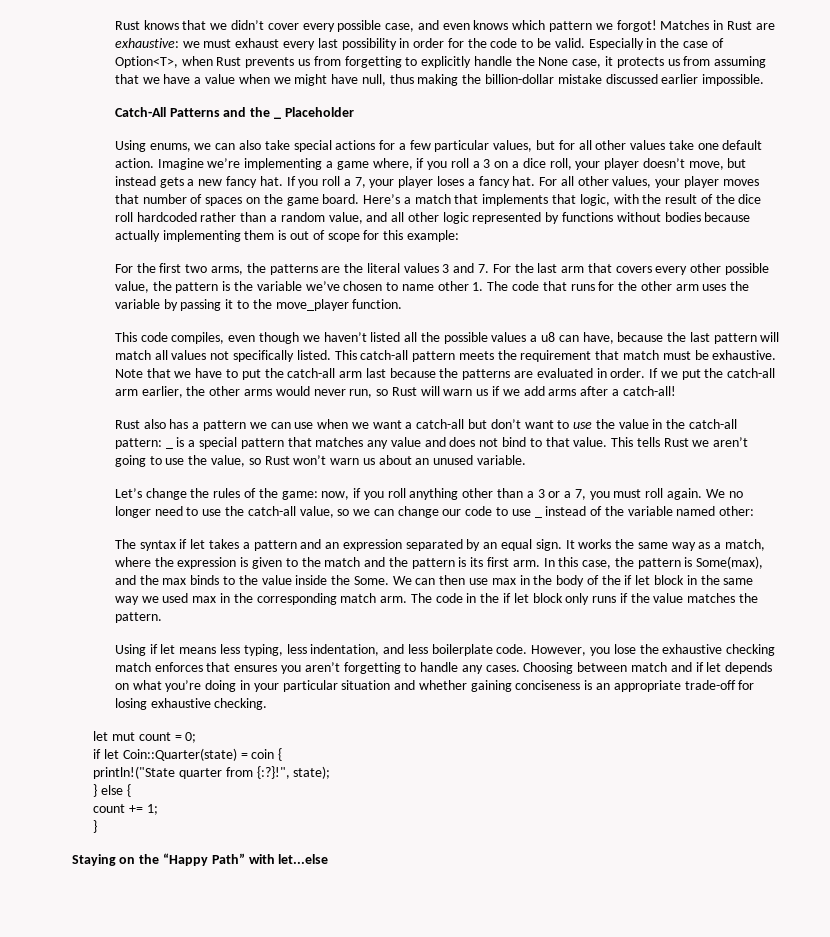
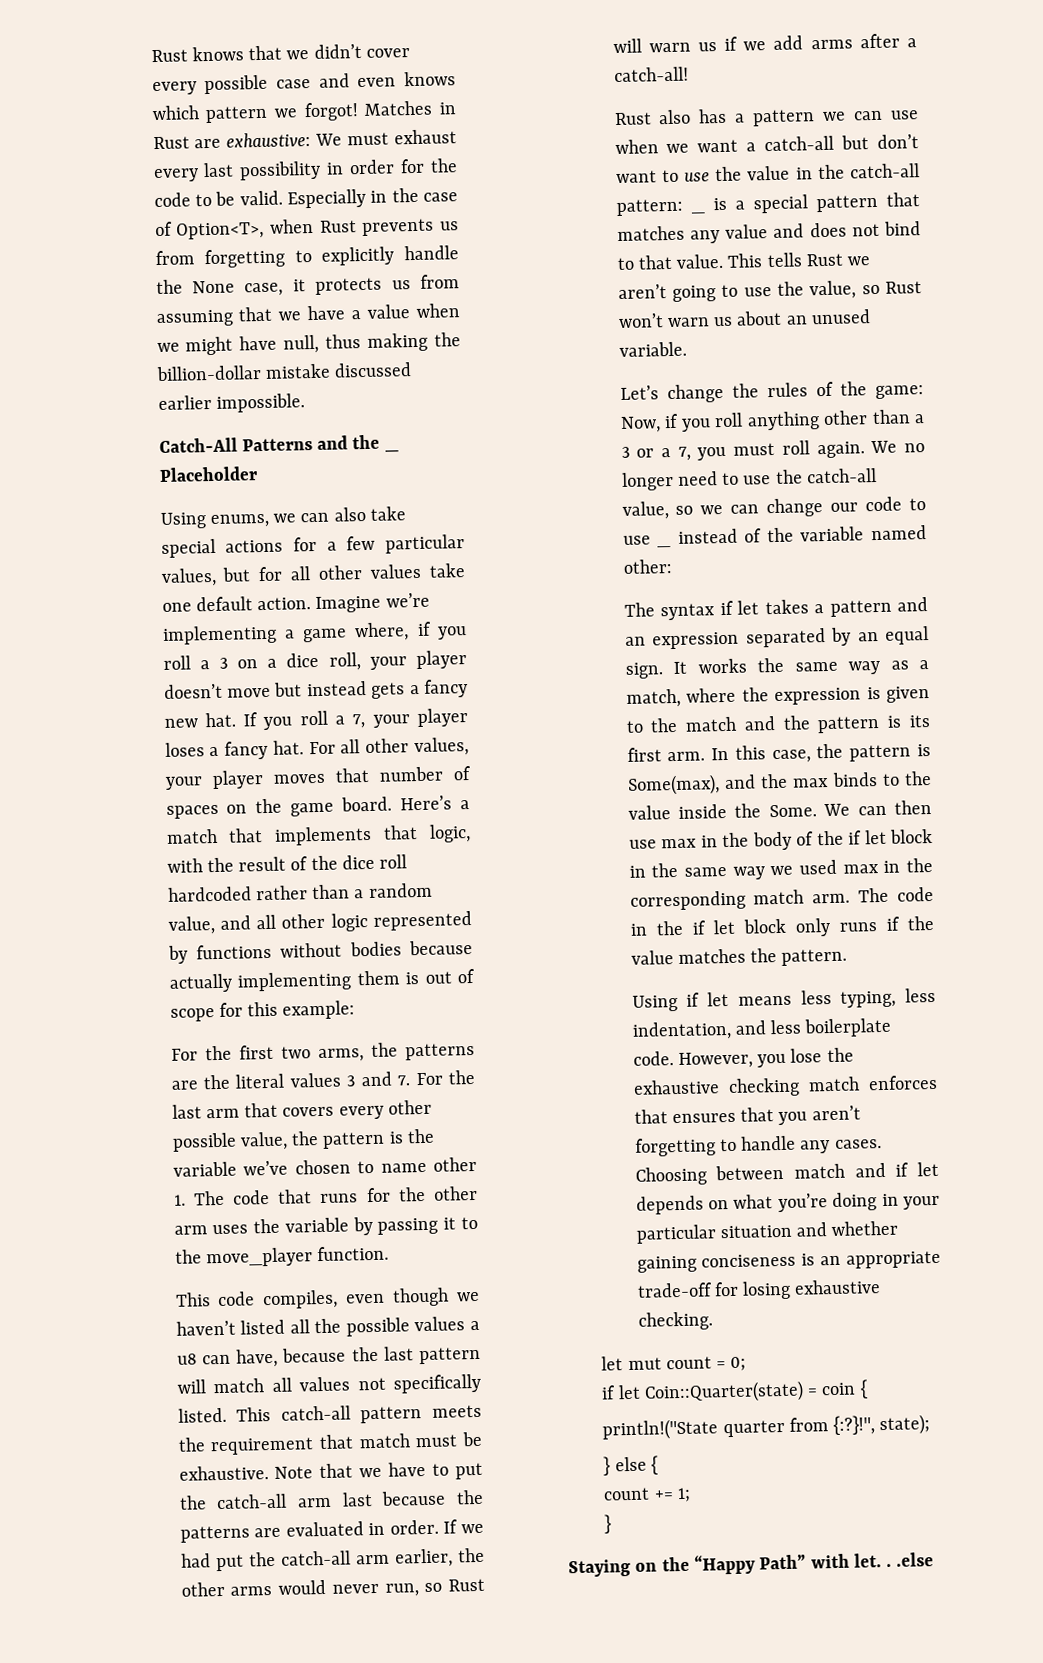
[385,23,415,32] case, -> [275,78,311,89] case
[182,41,200,48] we -> [315,133,343,146] We
[688,161,724,170] move, -> [226,687,271,698] move
[198,176,257,188] new fancy -> [423,679,468,698] [163,718,198,728] fancy new
(678, 374) none -> [180,1553,211,1568] had
[321,491,350,500] now, -> [619,416,661,433] Now,
(278, 668) none -> [740,1107,775,1122] that
[278,854,329,864] let...else -> [853,1552,935,1568] let. . .else

